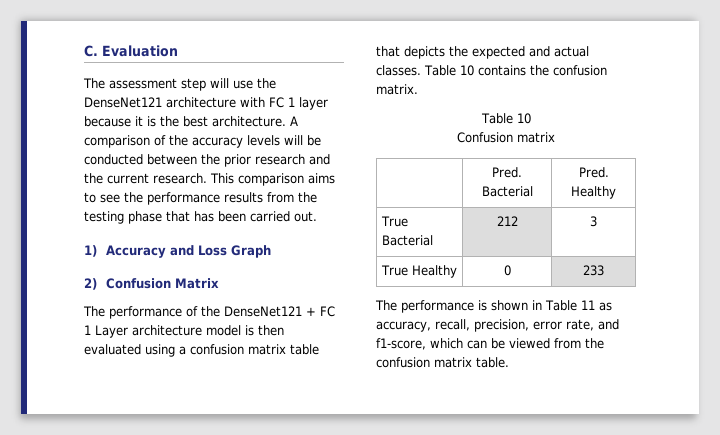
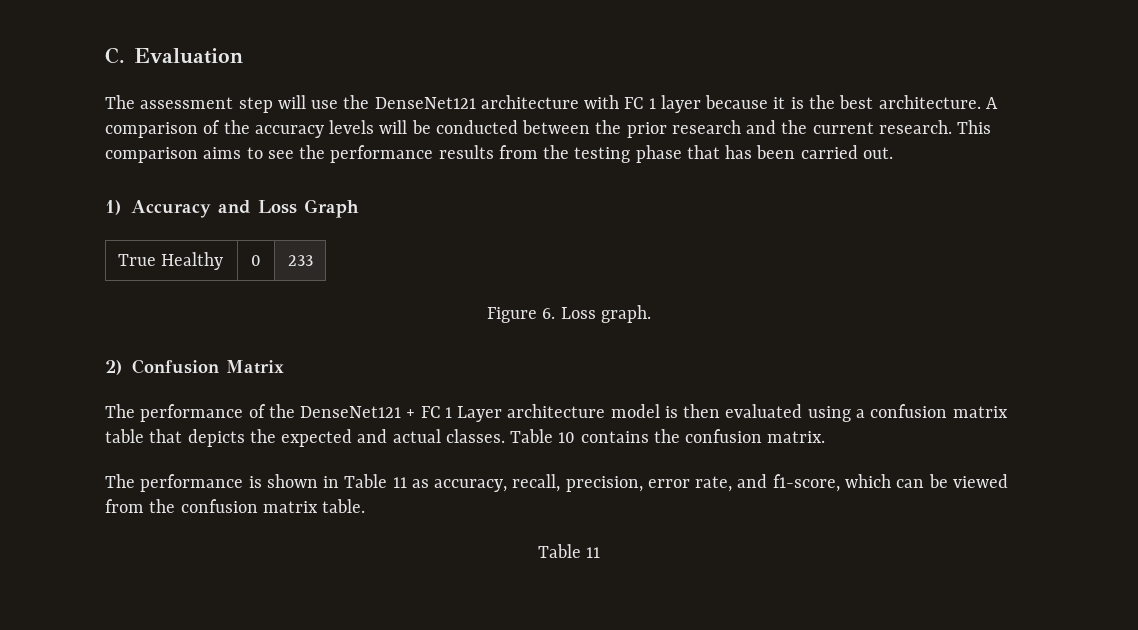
(272, 251) none -> [117,252,223,270] [251,255,261,266] [287,255,313,266] [487,305,651,323] // True Healthy | 0 | 233 // Figure 6. Loss graph.
[480,113,531,124] [457,132,555,143] [492,167,522,178] [481,186,533,197] [578,167,609,178] [571,186,616,199] [380,216,408,227] [381,235,433,246] [496,216,518,226] [590,216,597,227] [380,265,457,278] [503,265,511,276] [583,265,604,276] // Table 10 // Confusion matrix // | Pred. Bacterial | Pred. Healthy // True Bacterial | 212 | 3 // True Healthy | 0 | 233 -> (826, 437) none
(509, 362) none -> [537,544,601,558] // Table 11

